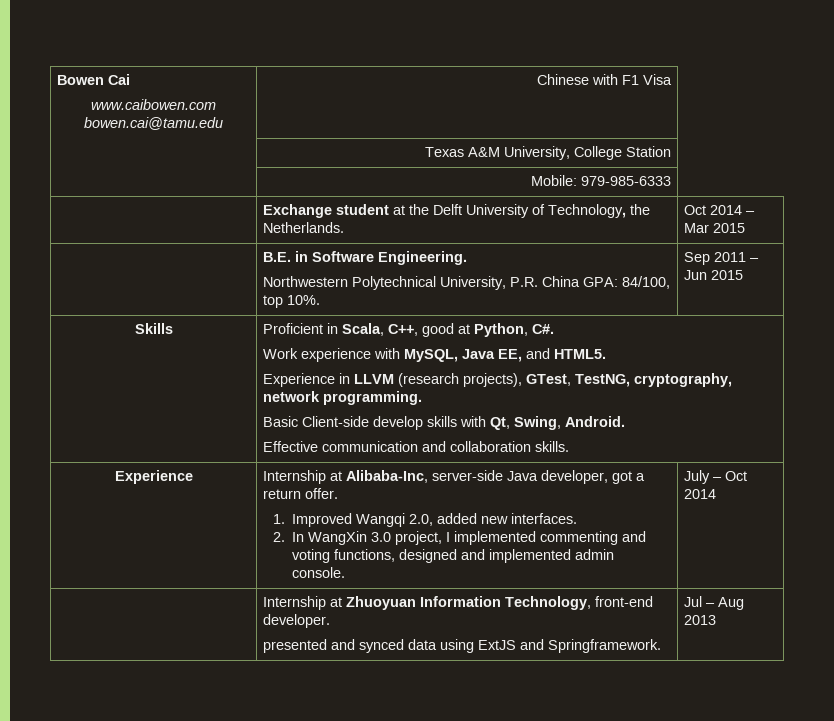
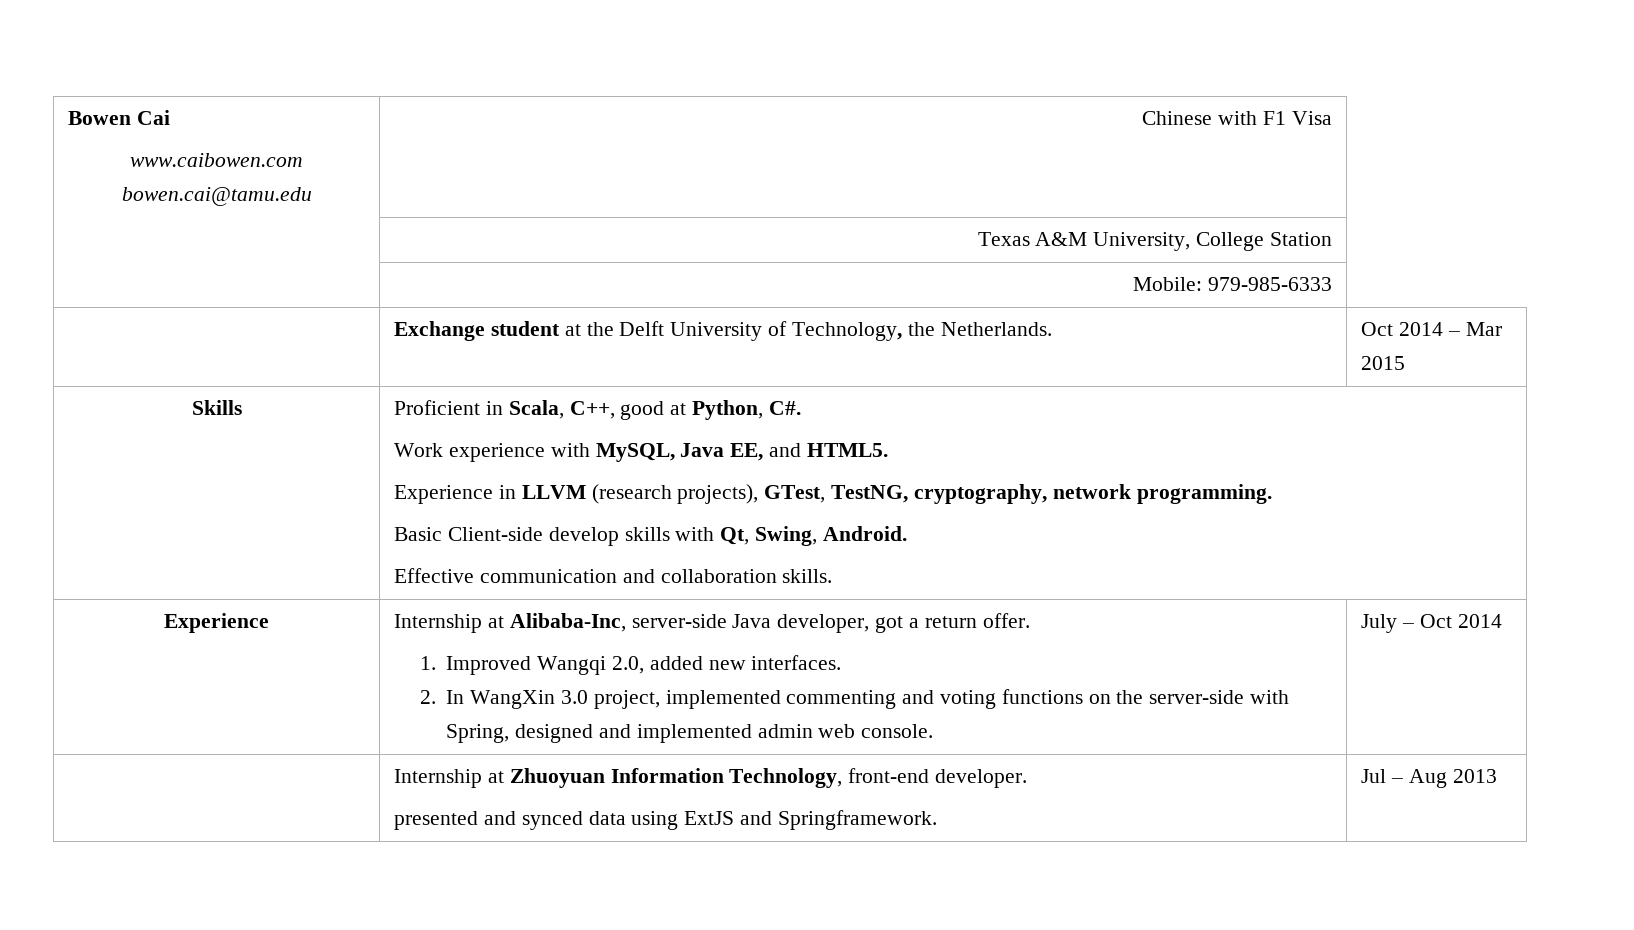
[263,251,468,265] [263,276,671,290] [263,295,321,308] [684,252,760,265] [684,270,744,280] // | B.E. in Software Engineering. // Northwestern Polytechnical University, P.R. China GPA: 84/100, top 10%. | Sep 2011 – Jun 2015 -> (1406, 363) none
[446,532,451,542] I -> (660, 699) none
[334,549,396,562] functions, -> [1001,689,1290,704] [446,724,510,743] functions on the server-side with Spring,
(615, 554) none -> [818,724,856,738] web

